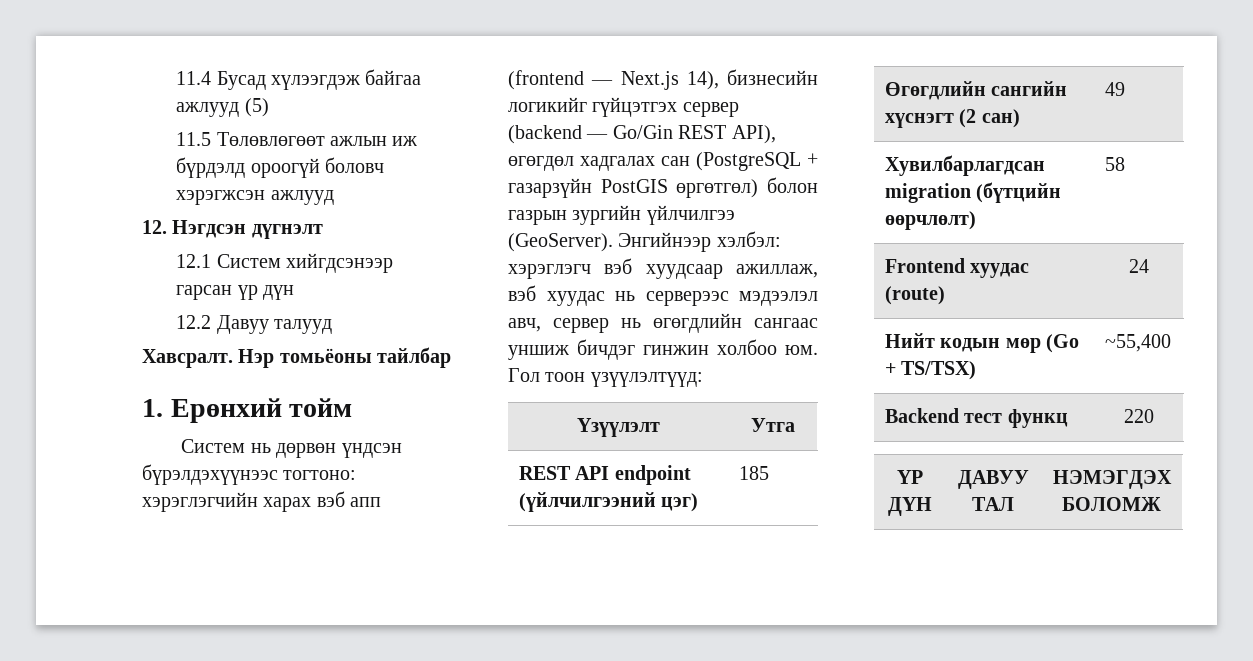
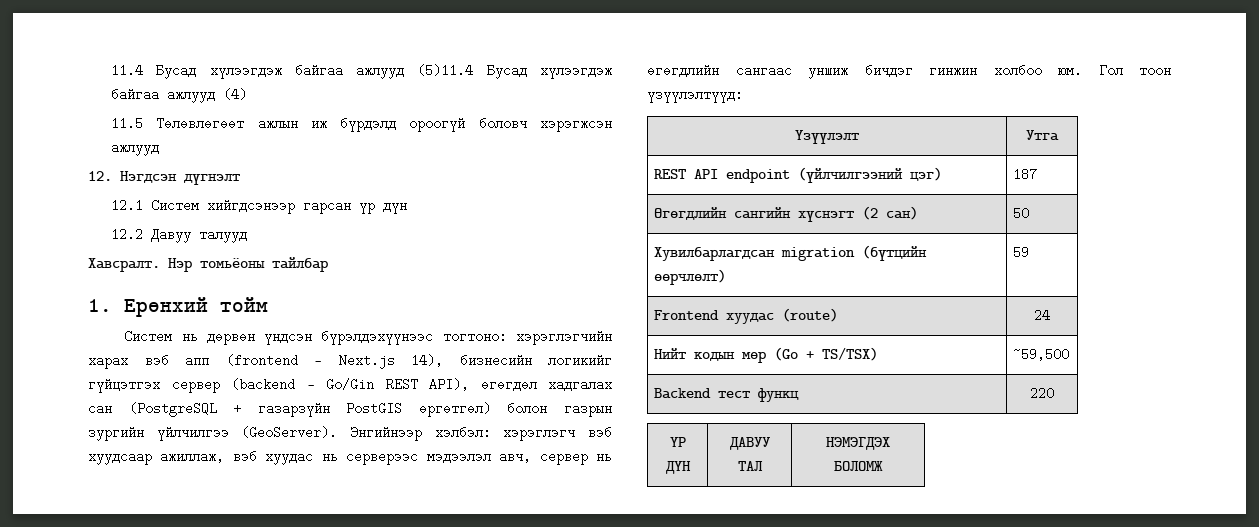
[244,98,269,117] (5) -> [417,62,612,79] [111,86,248,103] (5)11.4 Бусад хүлээгдэж байгаа ажлууд (4)
[738,466,769,480] 185 -> [1013,168,1038,181] 187
[1104,82,1125,96] 49 -> [1013,207,1030,220] 50
[1104,157,1125,171] 58 -> [1013,246,1030,259] 59
[1104,334,1171,352] ~55,400 -> [1013,348,1070,361] ~59,500

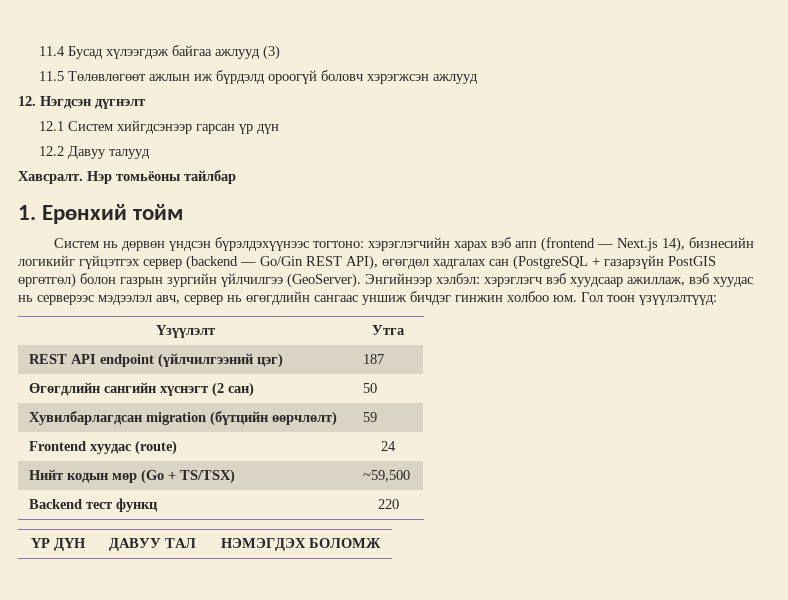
[417,62,612,79] [111,86,248,103] (5)11.4 Бусад хүлээгдэж байгаа ажлууд (4) -> [263,45,281,60] (3)

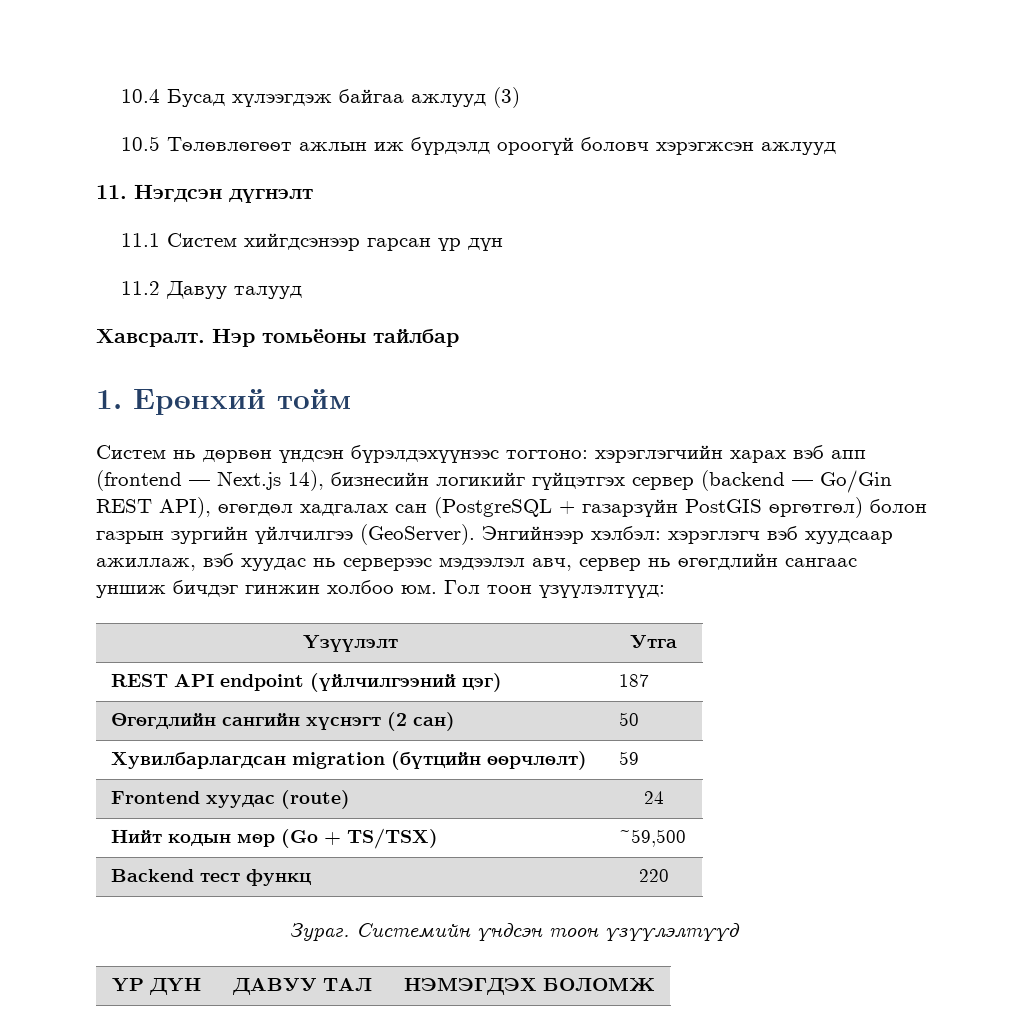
[39,46,66,56] 11.4 -> [120,89,160,103] 10.4
[39,71,65,81] 11.5 -> [120,136,160,151] 10.5
[18,96,36,106] 12. -> [96,185,127,199] 11.
[39,121,65,131] 12.1 -> [120,233,160,247] 11.1
[39,146,65,156] 12.2 -> [120,281,160,295] 11.2
(399, 504) none -> [288,923,740,942] // Зураг. Системийн үндсэн тоон үзүүлэлтүүд

